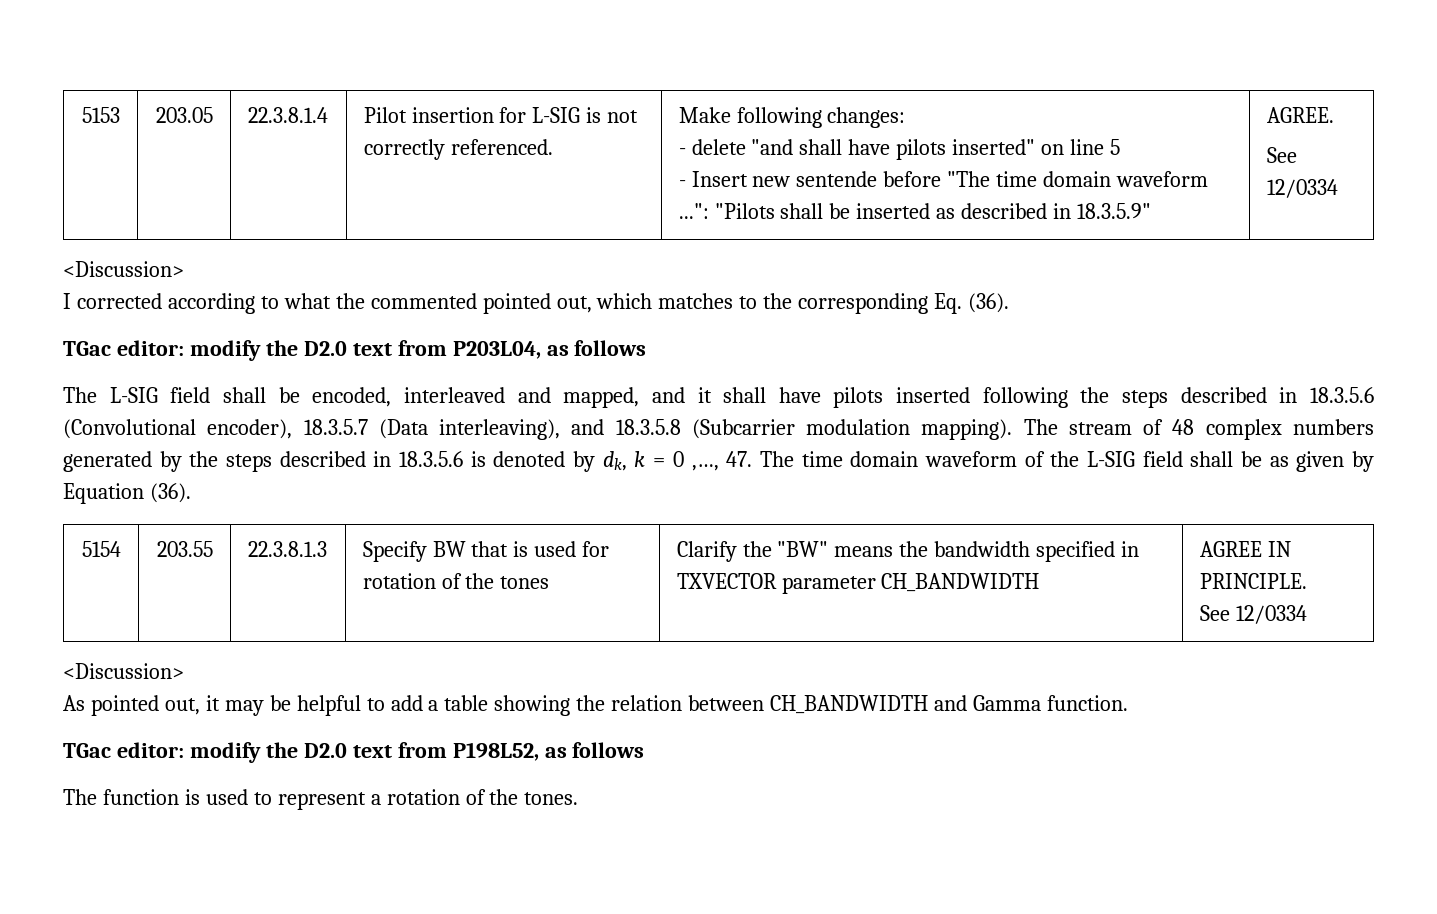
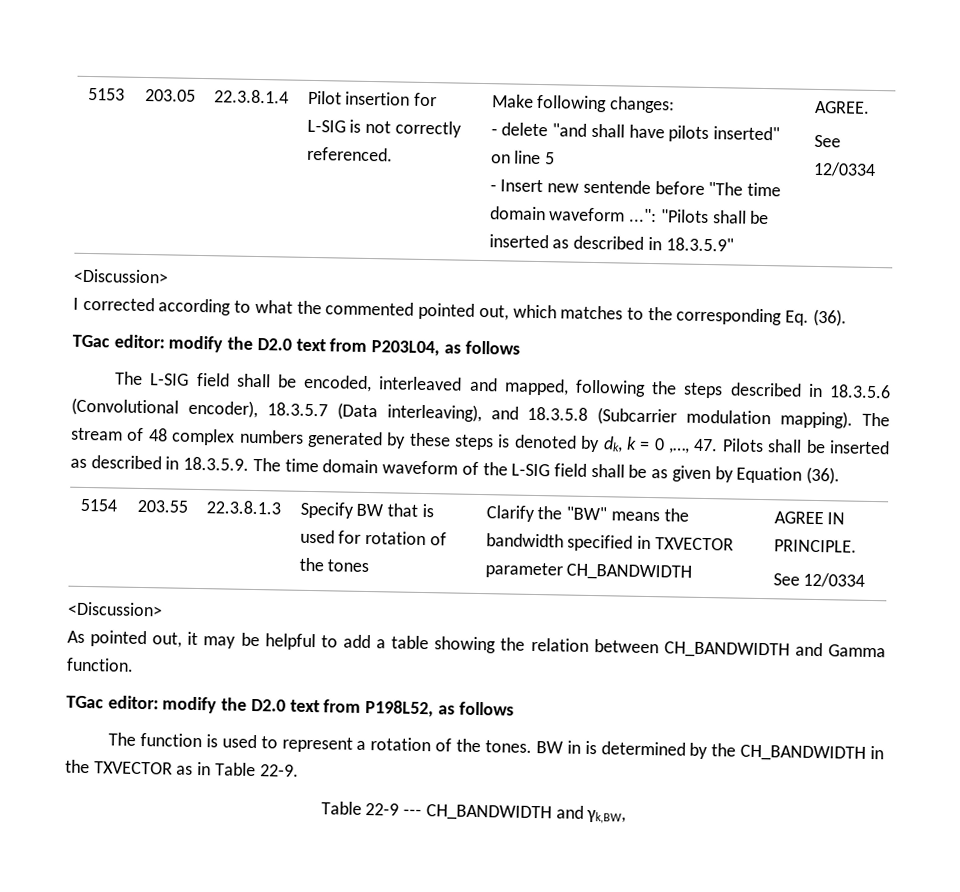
[651,387,971,408] and it shall have pilots inserted -> (569, 387) none
[189,451,464,472] the steps described in 18.3.5.6 -> [408,432,495,451] these steps
(753, 459) none -> [721,438,891,455] [70,455,250,471] Pilots shall be inserted as described in 18.3.5.9.
(579, 798) none -> [535,740,884,762] [65,759,299,777] [320,801,627,824] BW in is determined by the CH_BANDWIDTH in the TXVECTOR as in Table 22-9. // Table 22-9 --- CH_BANDWIDTH and γk,BW,

